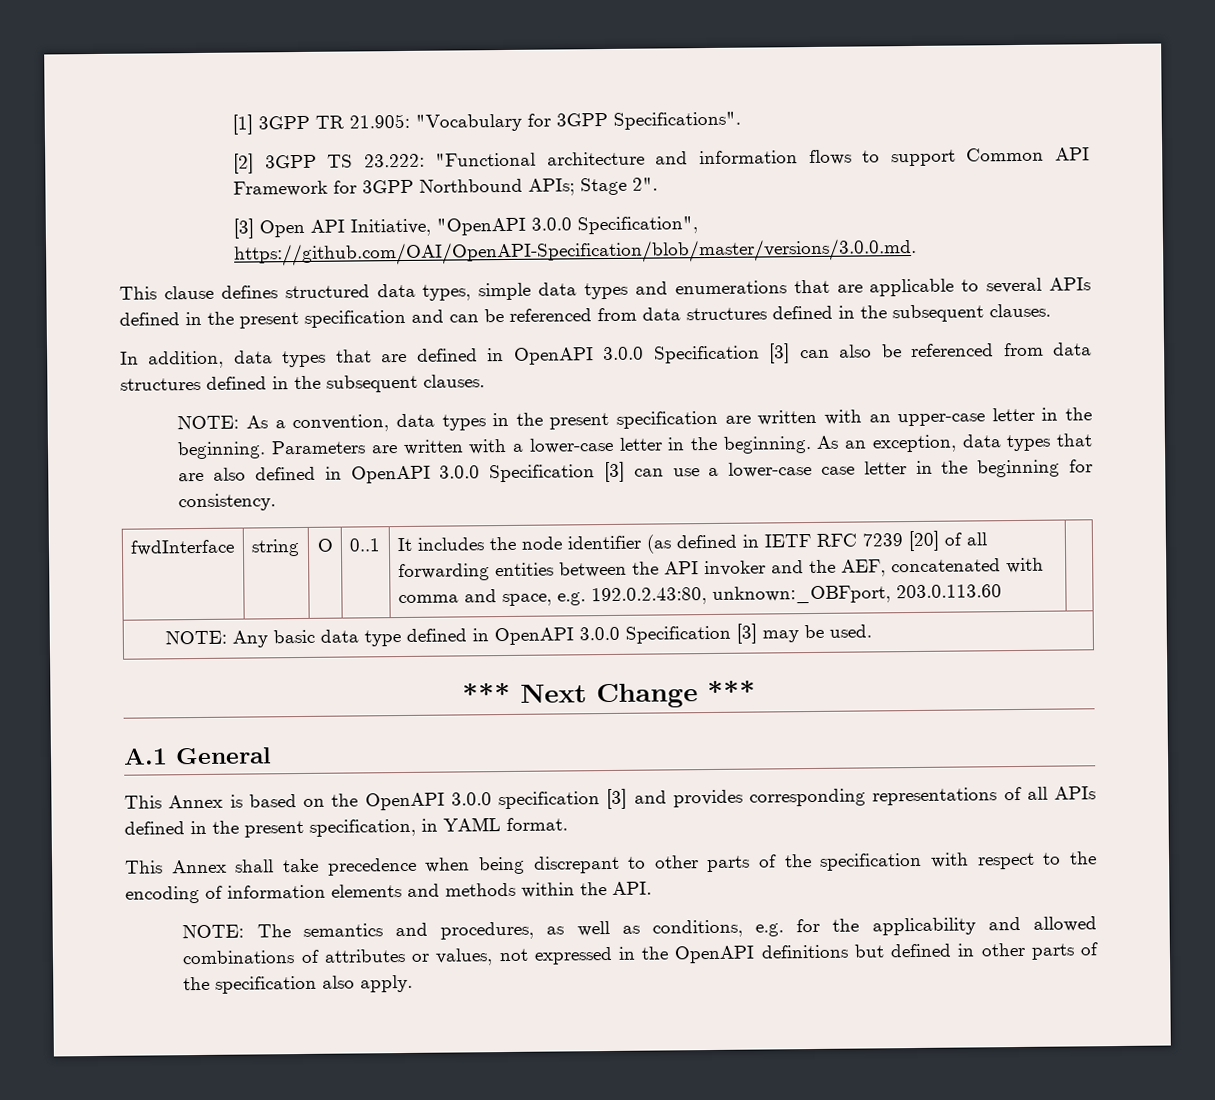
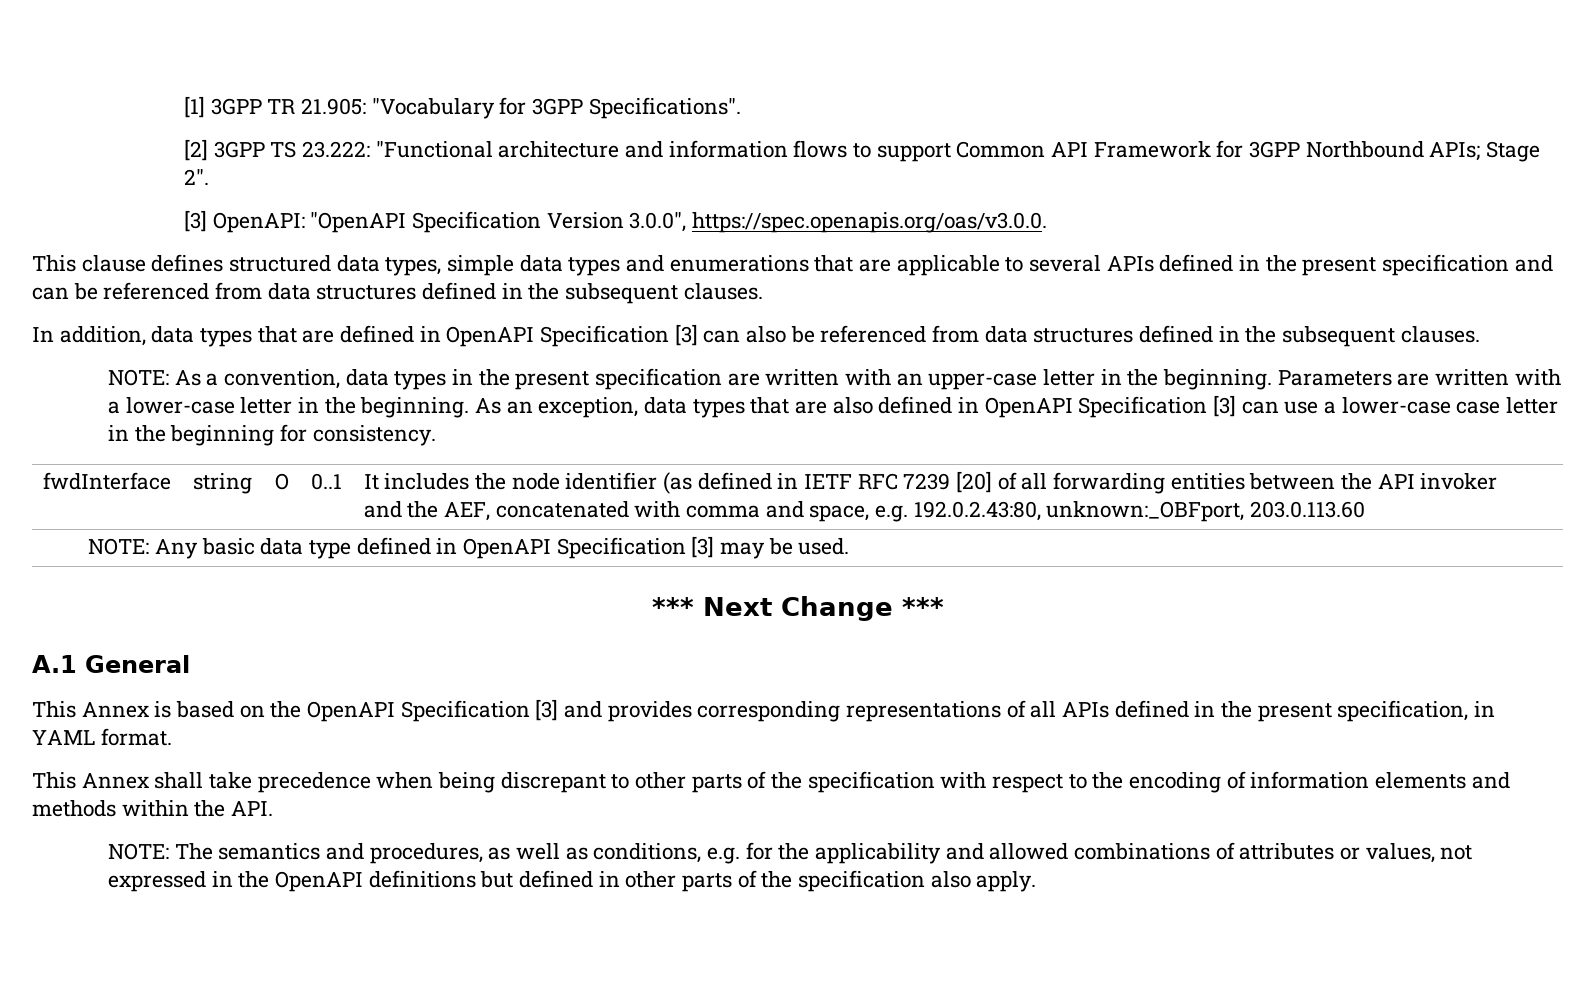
[258,216,698,238] [232,237,917,267] Open API Initiative, "OpenAPI 3.0.0 Specification", https://github.com/OAI/OpenAPI-Specification/blob/master/versions/3.0.0.md. -> [212,211,1047,233] OpenAPI: "OpenAPI Specification Version 3.0.0", https://spec.openapis.org/oas/v3.0.0.
[603,346,645,361] 3.0.0 -> (535, 336) none
[439,465,481,479] 3.0.0 -> (1073, 407) none
[579,626,621,641] 3.0.0 -> (552, 548) none
[450,791,600,810] 3.0.0 specification -> [400,700,530,722] Specification

